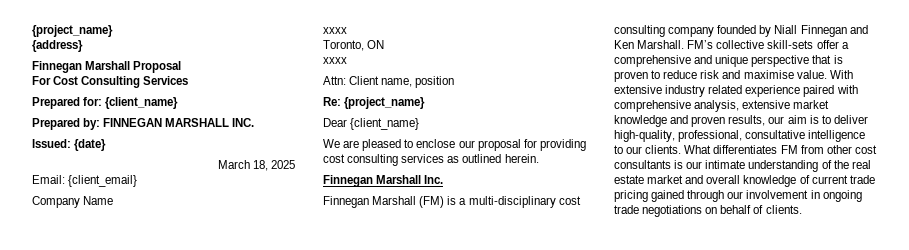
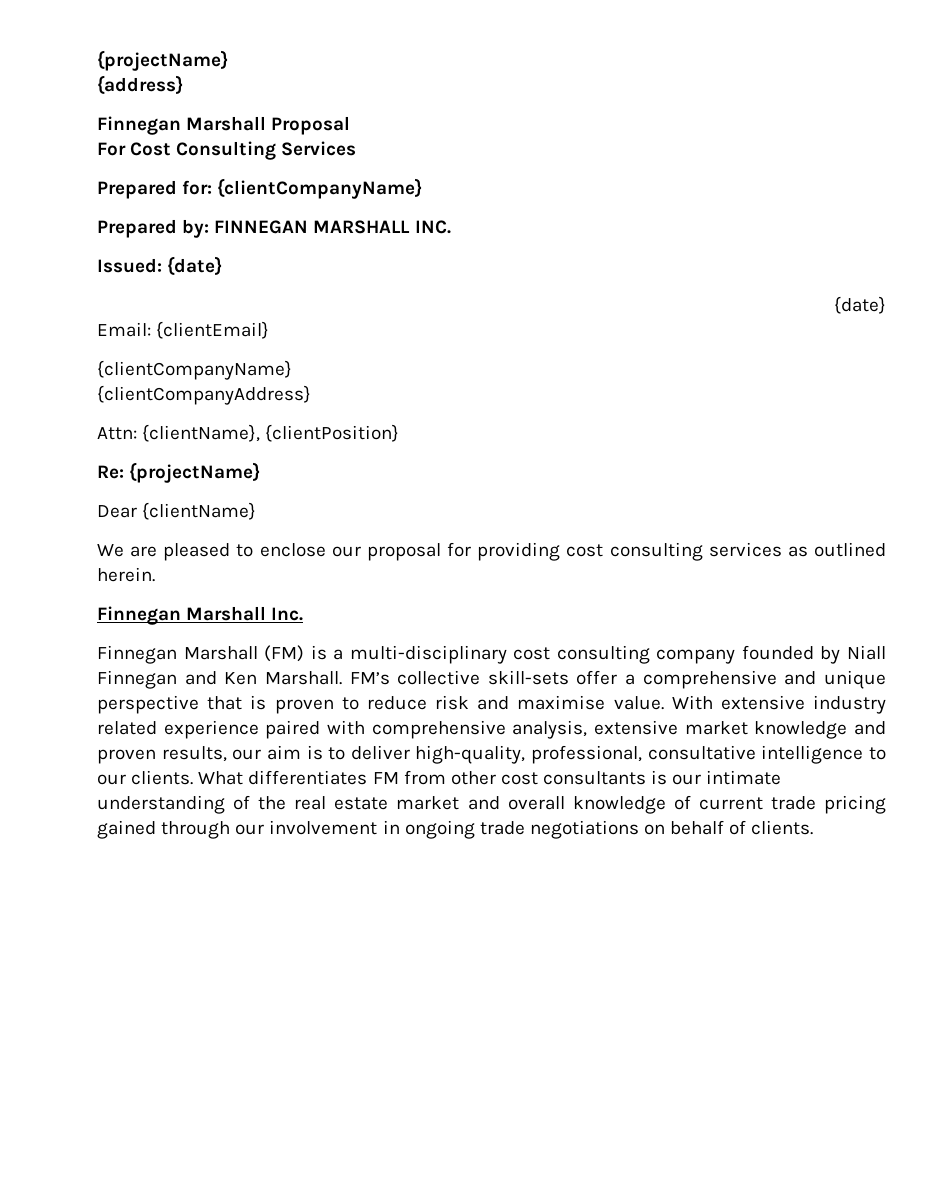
[32,25,113,37] {project_name} -> [97,50,228,71] {projectName}
[105,97,179,109] {client_name} -> [217,178,423,199] {clientCompanyName}
[217,160,295,171] [32,175,138,187] [32,196,114,208] [323,27,347,34] [323,40,385,51] [323,57,347,64] [323,76,455,88] March 18, 2025 // Email: {client_email} // Company Name // xxxx // Toronto, ON // xxxx // Attn: Client name, position -> [834,296,886,314] [97,321,270,339] [97,360,292,380] [97,385,311,405] [97,424,400,442] {date} // Email: {clientEmail} // {clientCompanyName} // {clientCompanyAddress} // Attn: {clientName}, {clientPosition}
[344,97,426,109] {project_name} -> [129,462,261,483] {projectName}
[350,118,420,130] {client_name} -> [142,502,257,520] {clientName}

